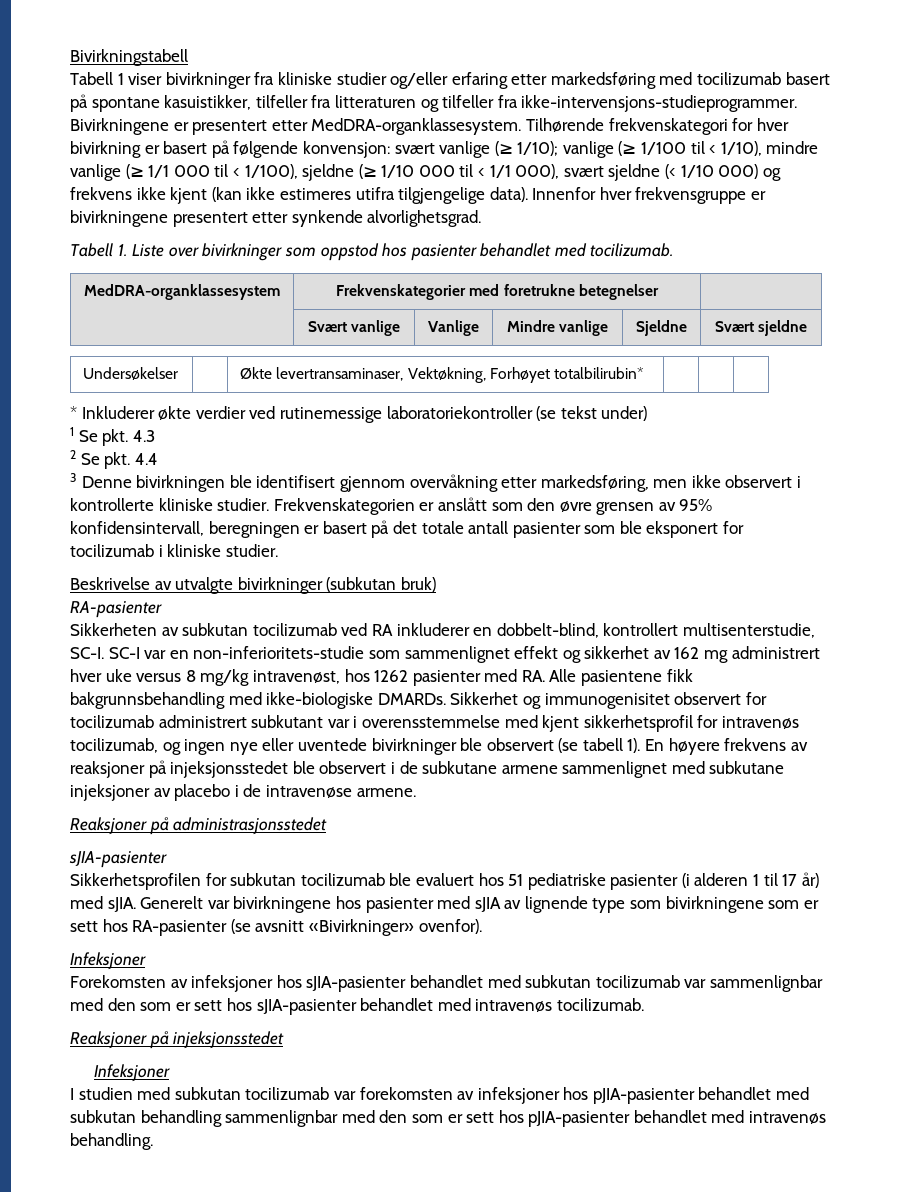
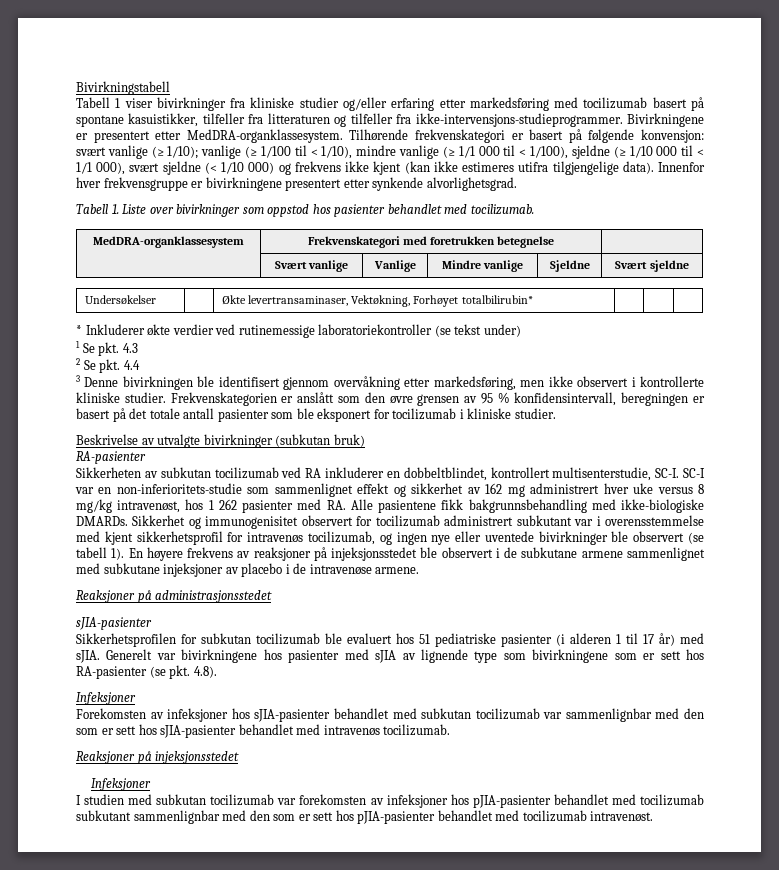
[732,118,789,131] [70,141,141,158] for hver bivirkning -> (505, 136) none
[336,284,659,300] Frekvenskategorier med foretrukne betegnelser -> [307,236,555,248] Frekvenskategori med foretrukken betegnelse
[679,499,713,511] 95% -> [480,392,510,404] 95 %
[496,623,599,638] dobbelt-blind, -> [403,467,487,481] dobbeltblindet,
[374,670,409,682] 1262 -> [208,499,237,510] 1 262
[255,919,482,936] avsnitt «Bivirkninger» ovenfor). -> [169,665,217,679] pkt. 4.8).
[70,1110,222,1127] subkutan behandling -> [640,794,705,806] [76,810,131,821] tocilizumab subkutant
[749,1111,827,1124] [70,1133,153,1150] intravenøs behandling. -> [522,810,654,822] tocilizumab intravenøst.

